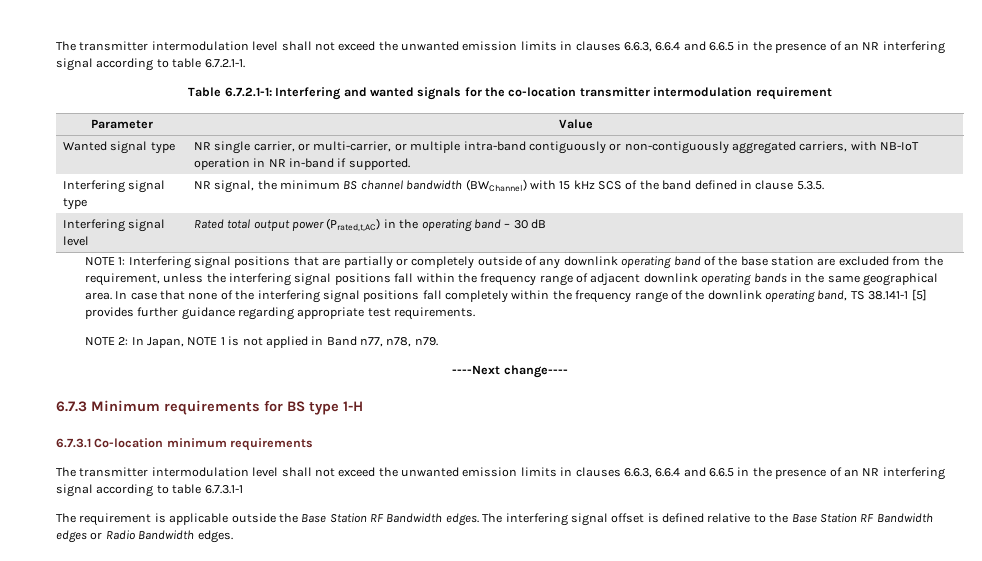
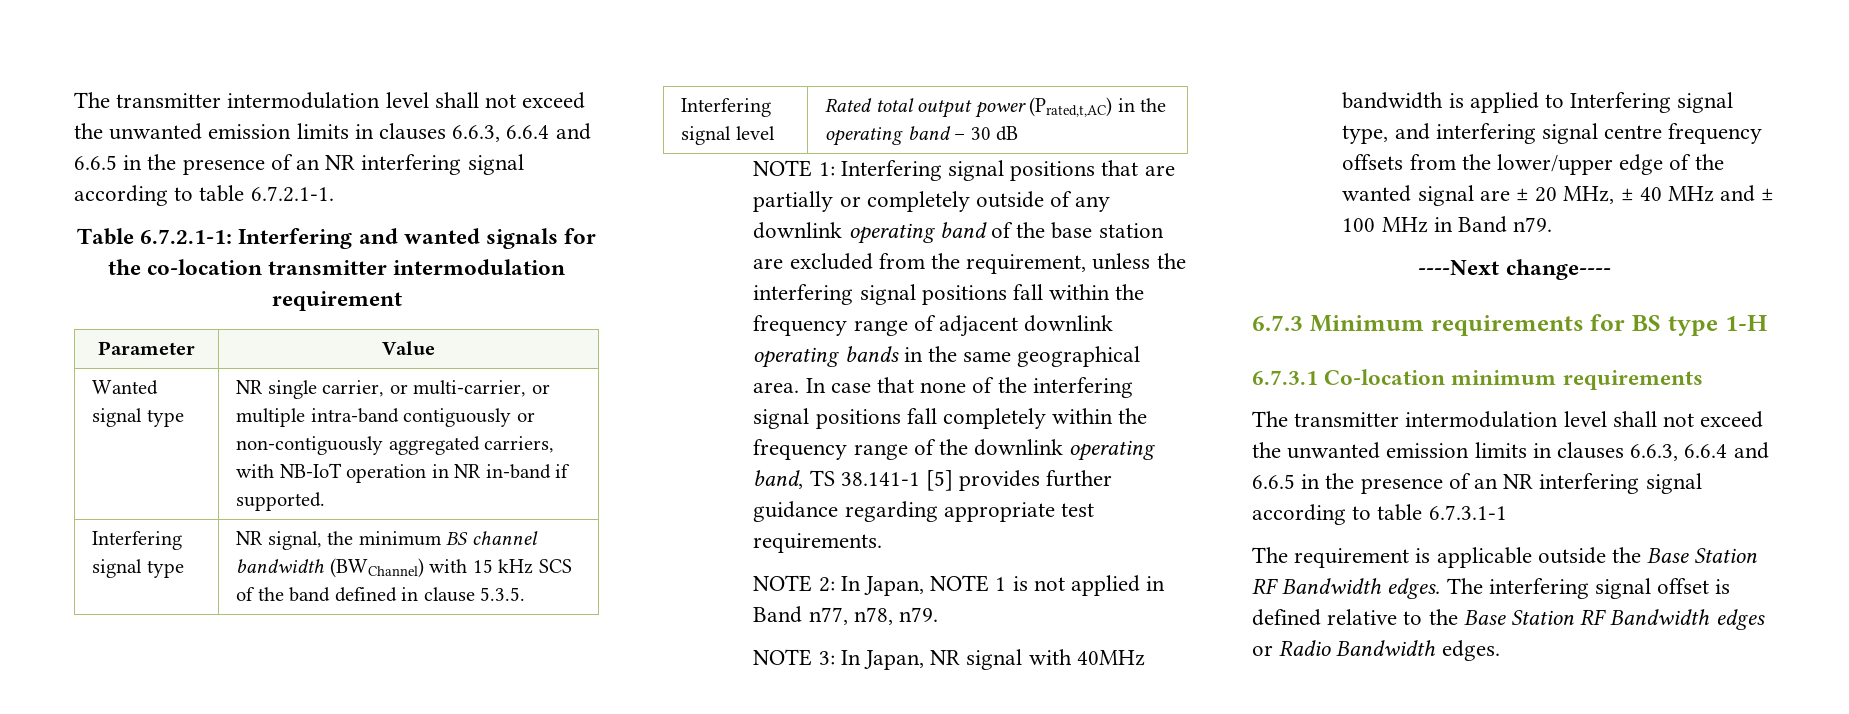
(438, 341) none -> [753,649,1145,670] [1342,92,1734,113] [1342,123,1763,144] [1342,154,1724,175] [1342,185,1775,206] [1342,216,1553,233] // NOTE 3: In Japan, NR signal with 40MHz bandwidth is applied to Interfering signal type, and interfering signal centre frequency offsets from the lower/upper edge of the wanted signal are ± 20 MHz, ± 40 MHz and ± 100 MHz in Band n79.

